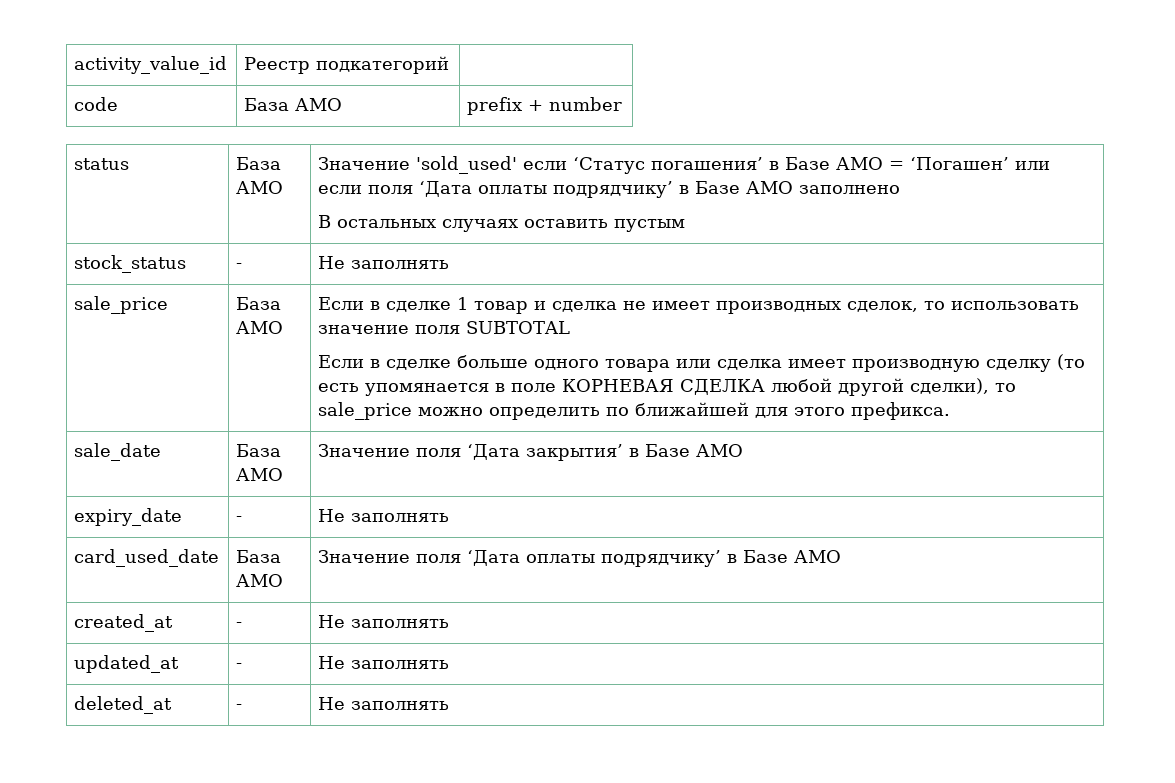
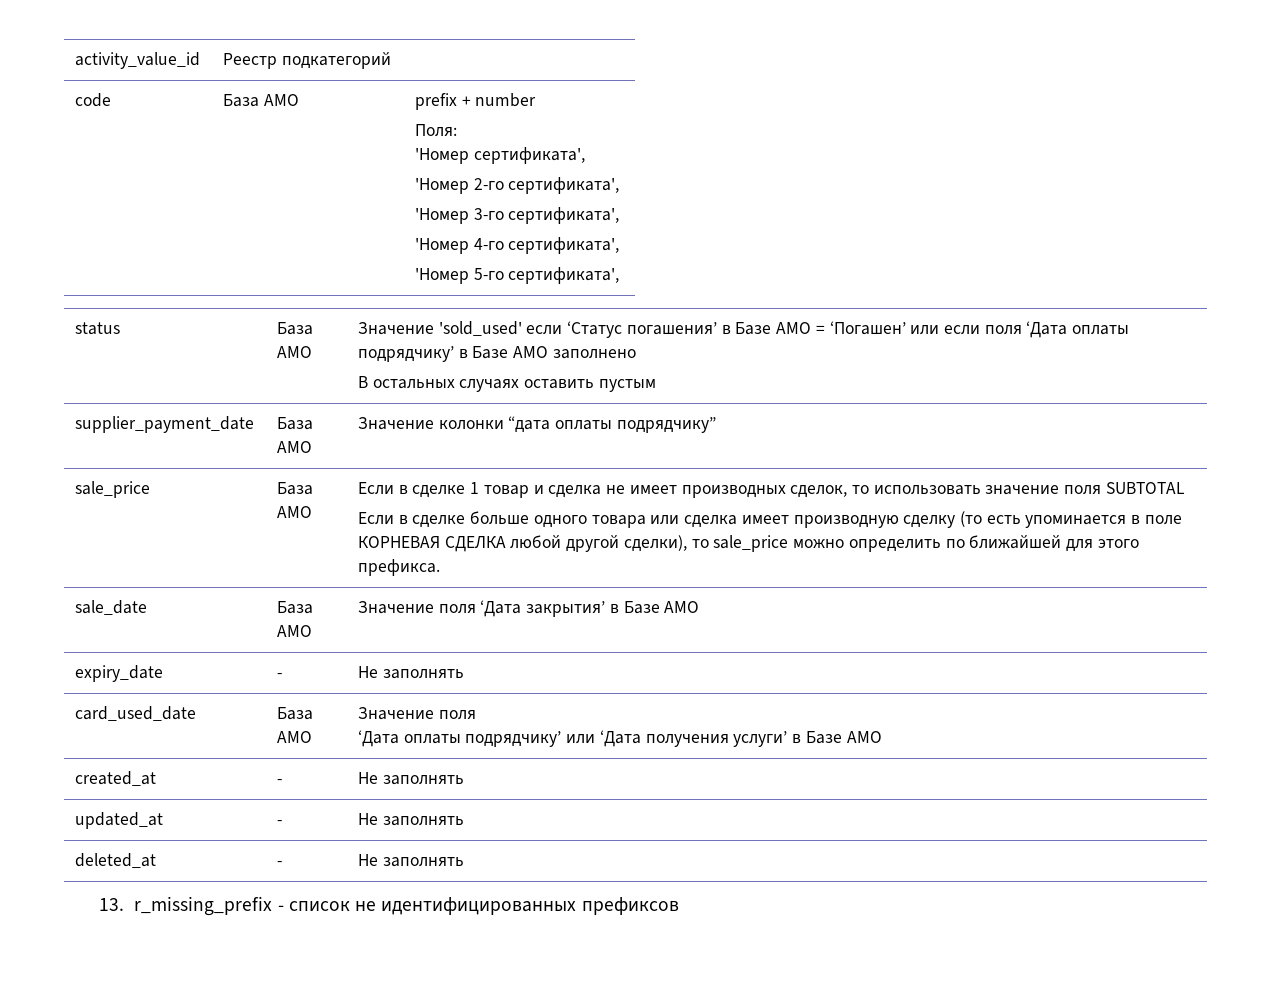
(623, 104) none -> [415,124,458,137] [415,147,585,164] [415,177,620,194] [415,207,620,224] [415,237,620,254] [415,267,620,284] // Поля: // 'Номер сертификата', // 'Номер 2-го сертификата', // 'Номер 3-го сертификата', // 'Номер 4-го сертификата', // 'Номер 5-го сертификата',
[74,255,187,273] [236,263,243,269] [318,256,450,269] stock_status | - | Не заполнять -> [75,416,255,433] [277,417,314,430] [277,441,313,453] [358,416,716,433] supplier_payment_date | База АМО | Значение колонки “дата оплаты подрядчику”
[365,383,490,396] упомянается -> [1025,515,1127,528] упоминается
[467,550,722,567] ‘Дата оплаты подрядчику’ -> [358,730,788,747] // ‘Дата оплаты подрядчику’ или ‘Дата получения услуги’
(450, 705) none -> [99,896,679,916] // 13. r_missing_prefix - список не идентифицированных префиксов

